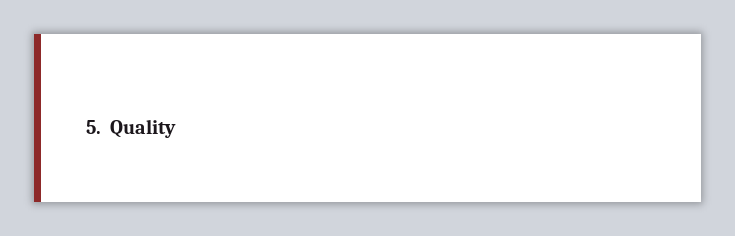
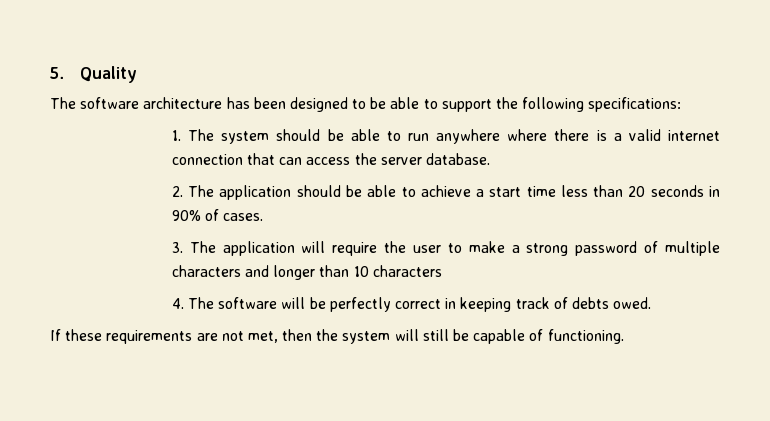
(176, 128) none -> [50,97,682,112] [171,129,720,144] [171,153,491,165] [171,185,720,200] [171,209,264,221] [171,241,720,256] [171,265,442,280] [171,297,652,312] [50,329,624,344] // The software architecture has been designed to be able to support the following specifications: // 1. The system should be able to run anywhere where there is a valid internet connection that can access the server database. // 2. The application should be able to achieve a start time less than 20 seconds in 90% of cases. // 3. The application will require the user to make a strong password of multiple characters and longer than 10 characters // 4. The software will be perfectly correct in keeping track of debts owed. // If these requirements are not met, then the system will still be capable of functioning.

